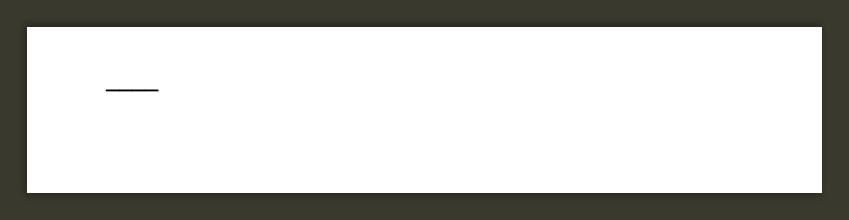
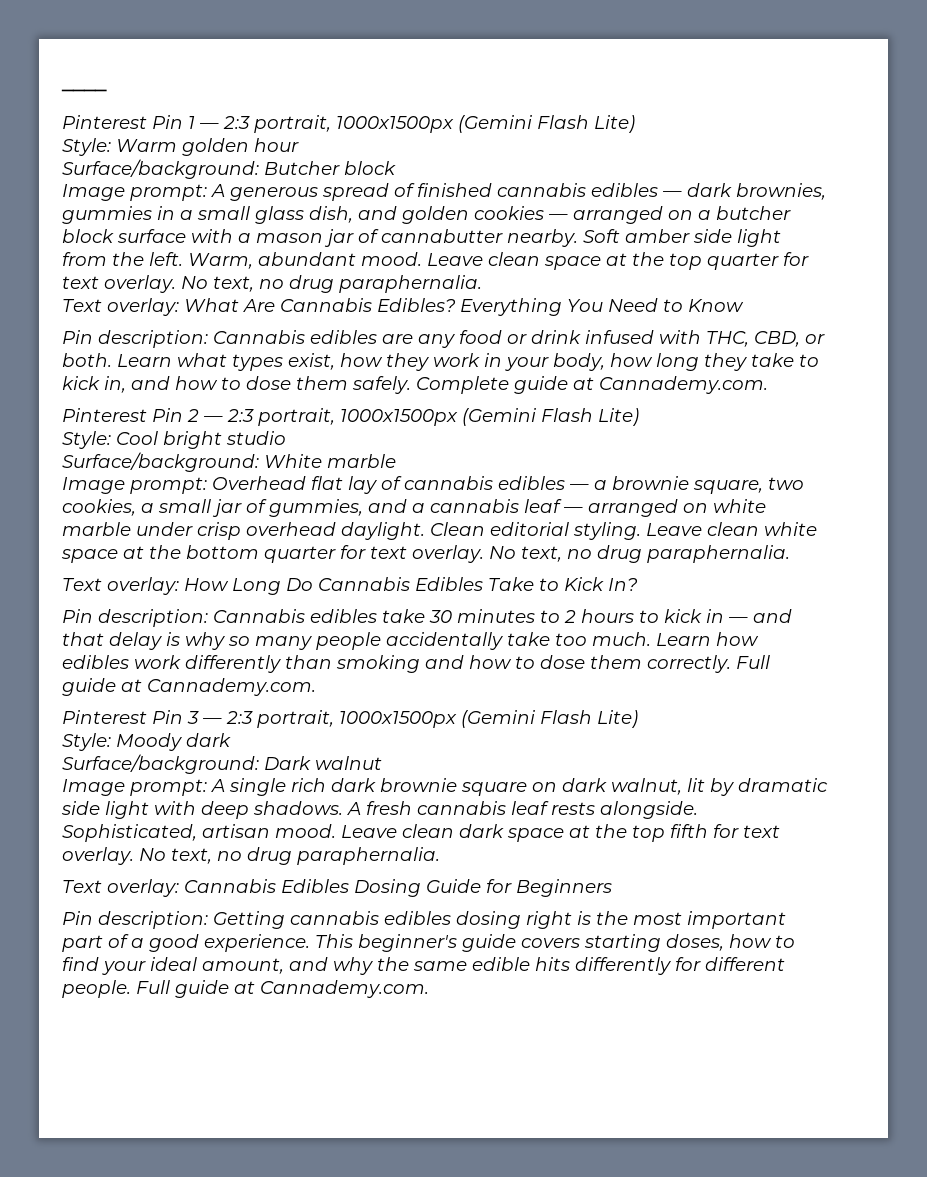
(159, 93) none -> [62,115,635,133] [62,138,299,156] [62,159,396,179] [62,183,826,201] [62,206,791,224] [62,229,781,247] [62,252,809,270] [62,275,482,293] [62,298,744,316] [62,330,825,348] [62,353,819,371] [62,376,768,394] [62,408,639,426] [62,431,286,449] [62,452,396,472] [62,476,804,494] [62,499,766,517] [62,522,817,540] [61,545,790,563] [62,577,638,595] [62,609,792,627] [62,632,759,650] [62,655,770,673] [62,678,316,696] [62,710,638,728] [62,733,231,751] [62,754,382,774] [62,778,828,796] [61,801,698,819] [62,824,780,842] [62,847,440,865] [62,879,612,897] [62,911,786,929] [62,934,795,952] [62,957,785,975] [62,980,429,998] // Pinterest Pin 1 — 2:3 portrait, 1000x1500px (Gemini Flash Lite) // Style: Warm golden hour // Surface/background: Butcher block // Image prompt: A generous spread of finished cannabis edibles — dark brownies, gummies in a small glass dish, and golden cookies — arranged on a butcher block surface with a mason jar of cannabutter nearby. Soft amber side light from the left. Warm, abundant mood. Leave clean space at the top quarter for text overlay. No text, no drug paraphernalia. // Text overlay: What Are Cannabis Edibles? Everything You Need to Know // Pin description: Cannabis edibles are any food or drink infused with THC, CBD, or both. Learn what types exist, how they work in your body, how long they take to kick in, and how to dose them safely. Complete guide at Cannademy.com. // Pinterest Pin 2 — 2:3 portrait, 1000x1500px (Gemini Flash Lite) // Style: Cool bright studio // Surface/background: White marble // Image prompt: Overhead flat lay of cannabis edibles — a brownie square, two cookies, a small jar of gummies, and a cannabis leaf — arranged on white marble under crisp overhead daylight. Clean editorial styling. Leave clean white space at the bottom quarter for text overlay. No text, no drug paraphernalia. // Text overlay: How Long Do Cannabis Edibles Take to Kick In? // Pin description: Cannabis edibles take 30 minutes to 2 hours to kick in — and that delay is why so many people accidentally take too much. Learn how edibles work differently than smoking and how to dose them correctly. Full guide at Cannademy.com. // Pinterest Pin 3 — 2:3 portrait, 1000x1500px (Gemini Flash Lite) // Style: Moody dark // Surface/background: Dark walnut // Image prompt: A single rich dark brownie square on dark walnut, lit by dramatic side light with deep shadows. A fresh cannabis leaf rests alongside. Sophisticated, artisan mood. Leave clean dark space at the top fifth for text overlay. No text, no drug paraphernalia. // Text overlay: Cannabis Edibles Dosing Guide for Beginners // Pin description: Getting cannabis edibles dosing right is the most important part of a good experience. This beginner's guide covers starting doses, how to find your ideal amount, and why the same edible hits differently for different people. Full guide at Cannademy.com.

